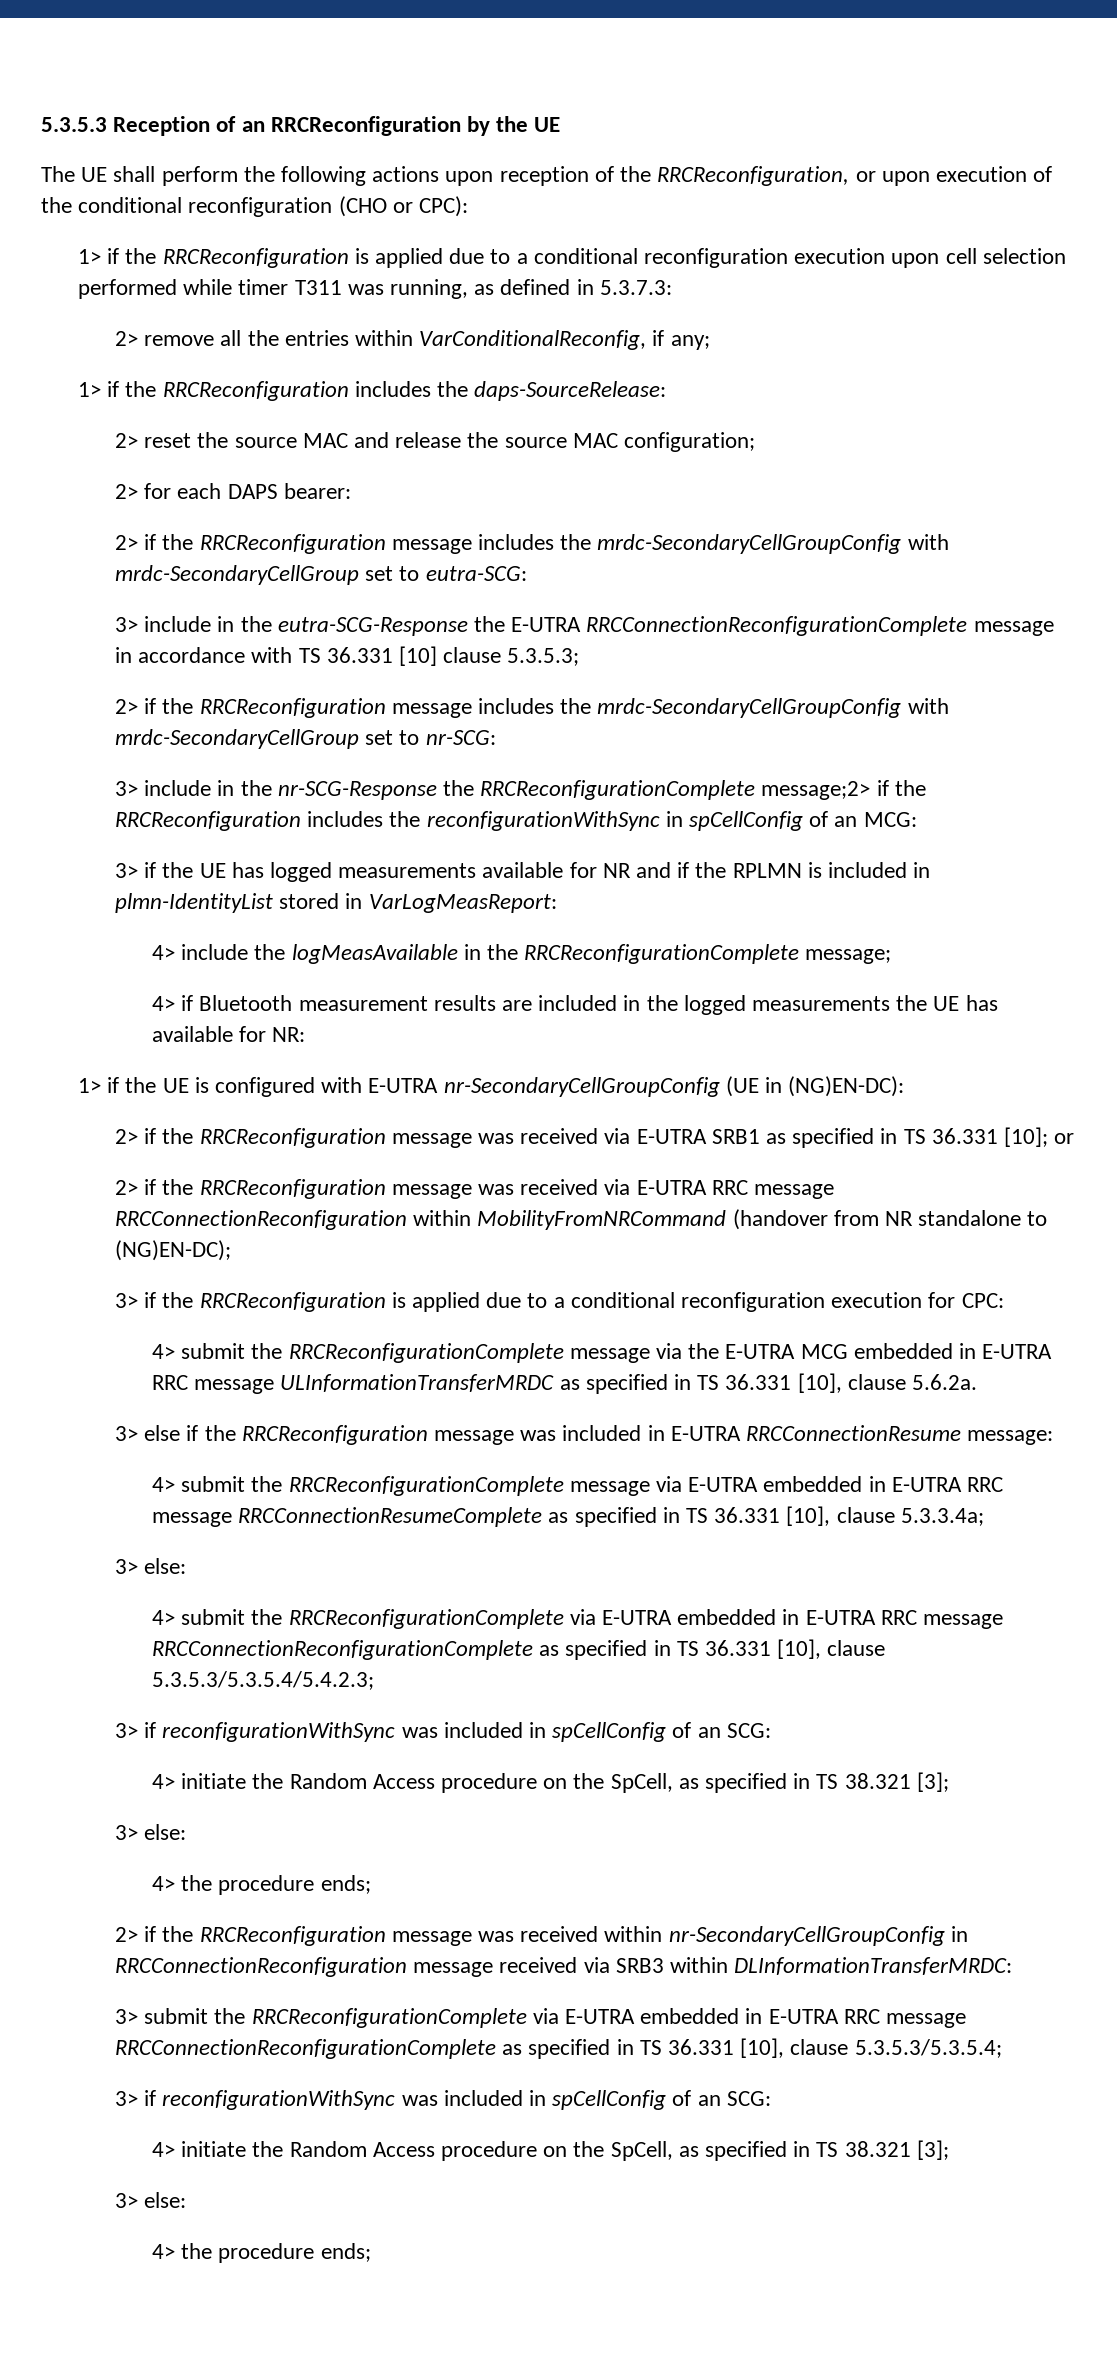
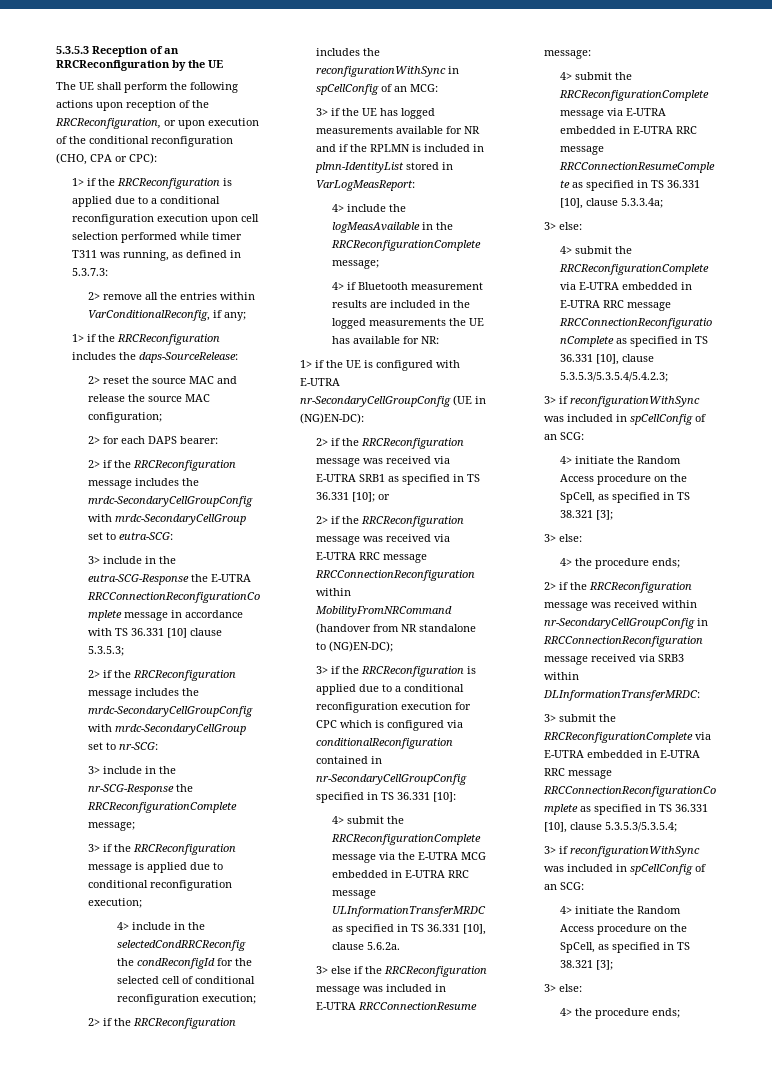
[338,196,387,217] (CHO -> [56,153,112,165] (CHO, CPA
[761,781,871,800] message;2> -> [87,822,135,831] [87,844,236,855] [87,862,223,873] [87,880,232,891] [87,898,142,908] [117,922,206,930] [117,940,247,951] [117,958,253,969] [117,976,256,984] [117,994,257,1005] [87,1018,100,1026] message; // 3> if the RRCReconfiguration message is applied due to conditional reconfiguration execution; // 4> include in the selectedCondRRCReconfig the condReconfigId for the selected cell of conditional reconfiguration execution; // 2>
[961,1293,1004,1308] CPC: -> [315,720,463,731] [315,738,453,749] [315,756,382,764] [315,774,467,785] [315,792,456,803] CPC which is configured via conditionalReconfiguration contained in nr-SecondaryCellGroupConfig specified in TS 36.331 [10]:

